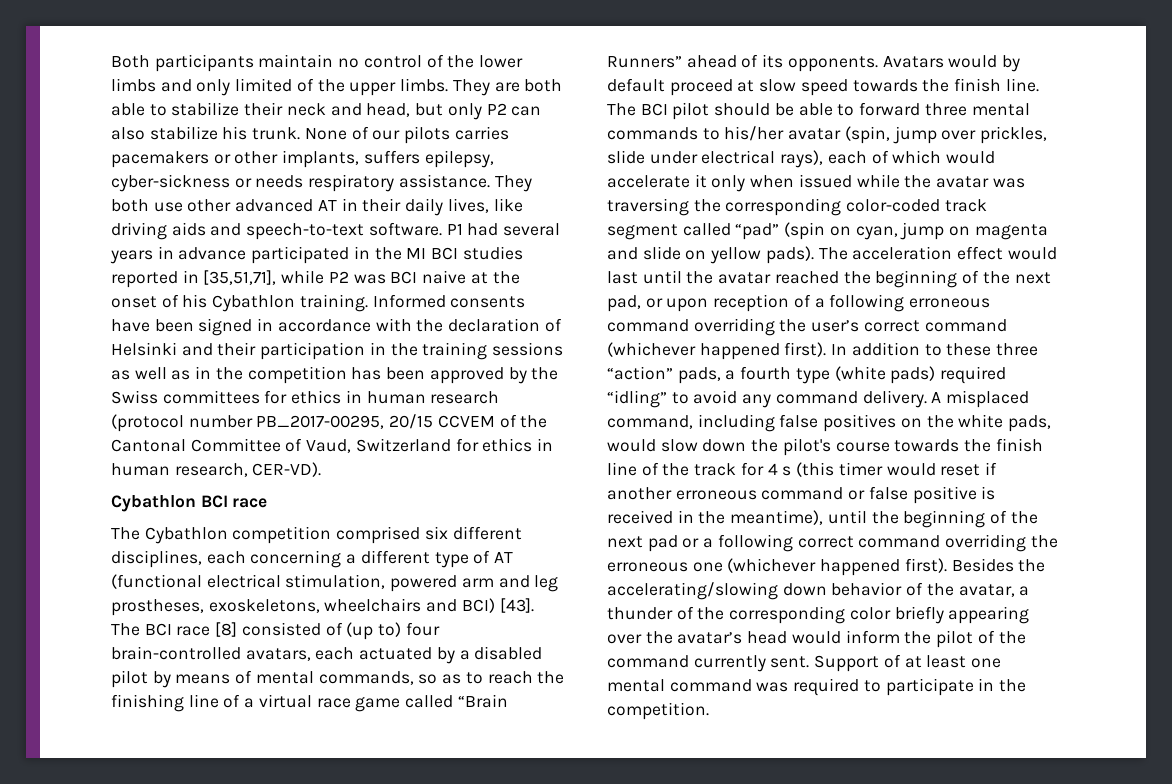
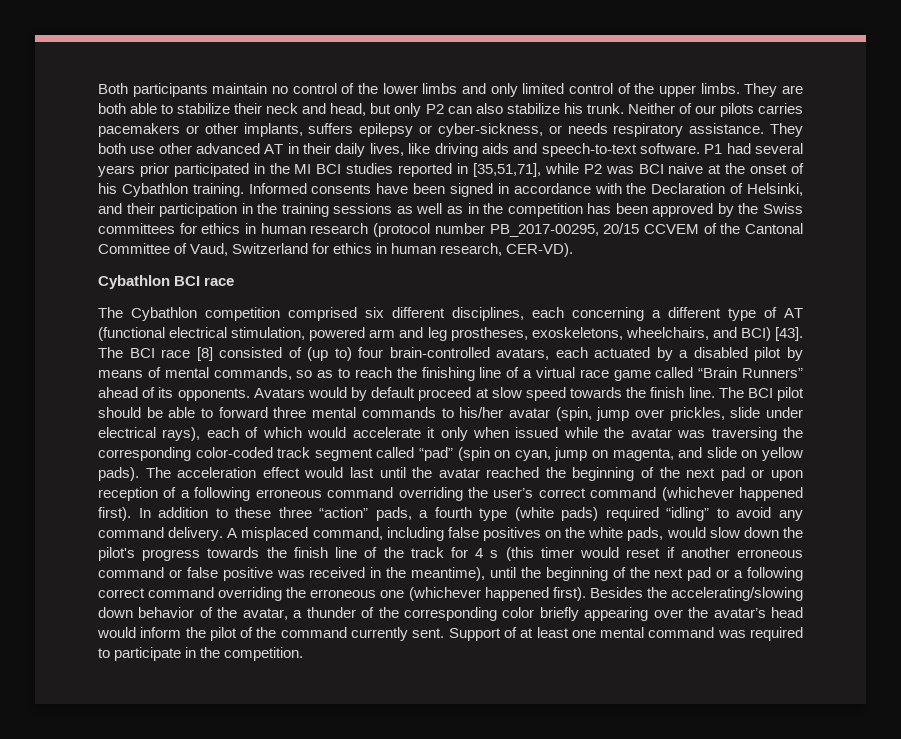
(293, 85) none -> [569,83,614,94] control
[252,127,347,140] trunk. None -> [586,103,675,114] trunk. Neither
[424,150,494,168] [111,174,230,192] epilepsy, cyber-sickness -> [359,123,543,137] epilepsy or cyber-sickness,
[157,246,247,260] in advance -> [139,163,169,177] prior
[448,318,562,332] [111,342,177,356] declaration of Helsinki -> [651,183,804,196] Declaration of Helsinki,
[324,598,422,612] wheelchairs -> [625,327,709,340] wheelchairs,
[974,224,1048,240] magenta -> [612,448,674,461] magenta,
[607,295,641,312] pad, -> [720,467,745,481] pad
[835,442,890,452] course -> [142,549,201,561] progress
[981,486,996,500] is -> [276,570,305,578] was

